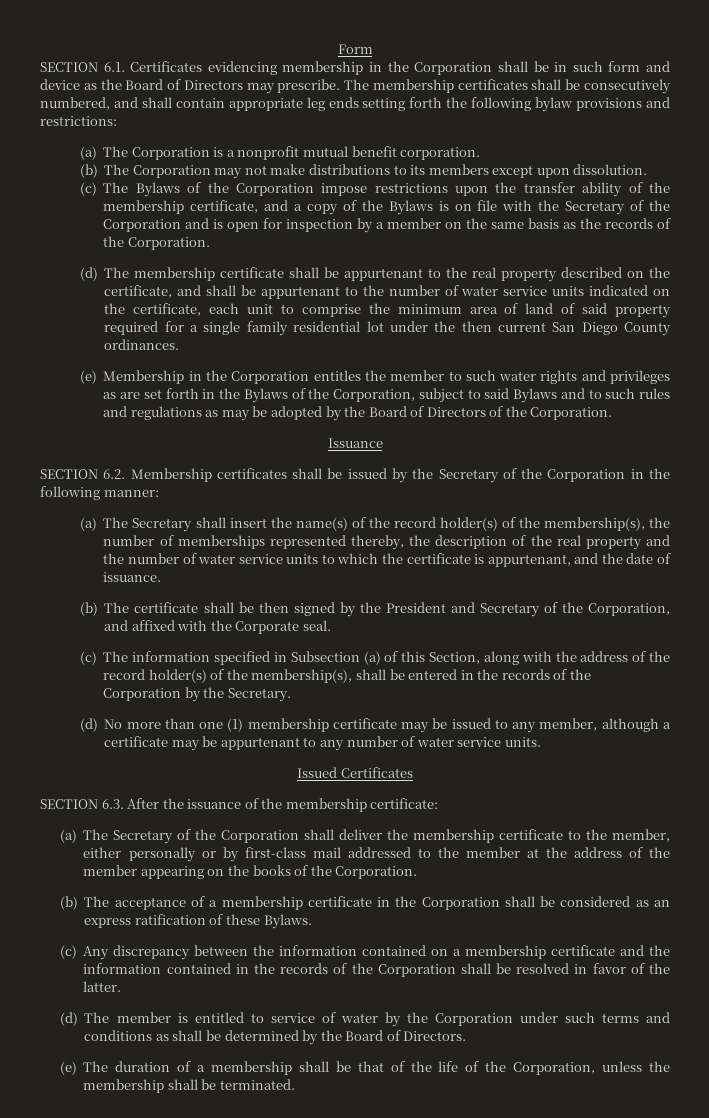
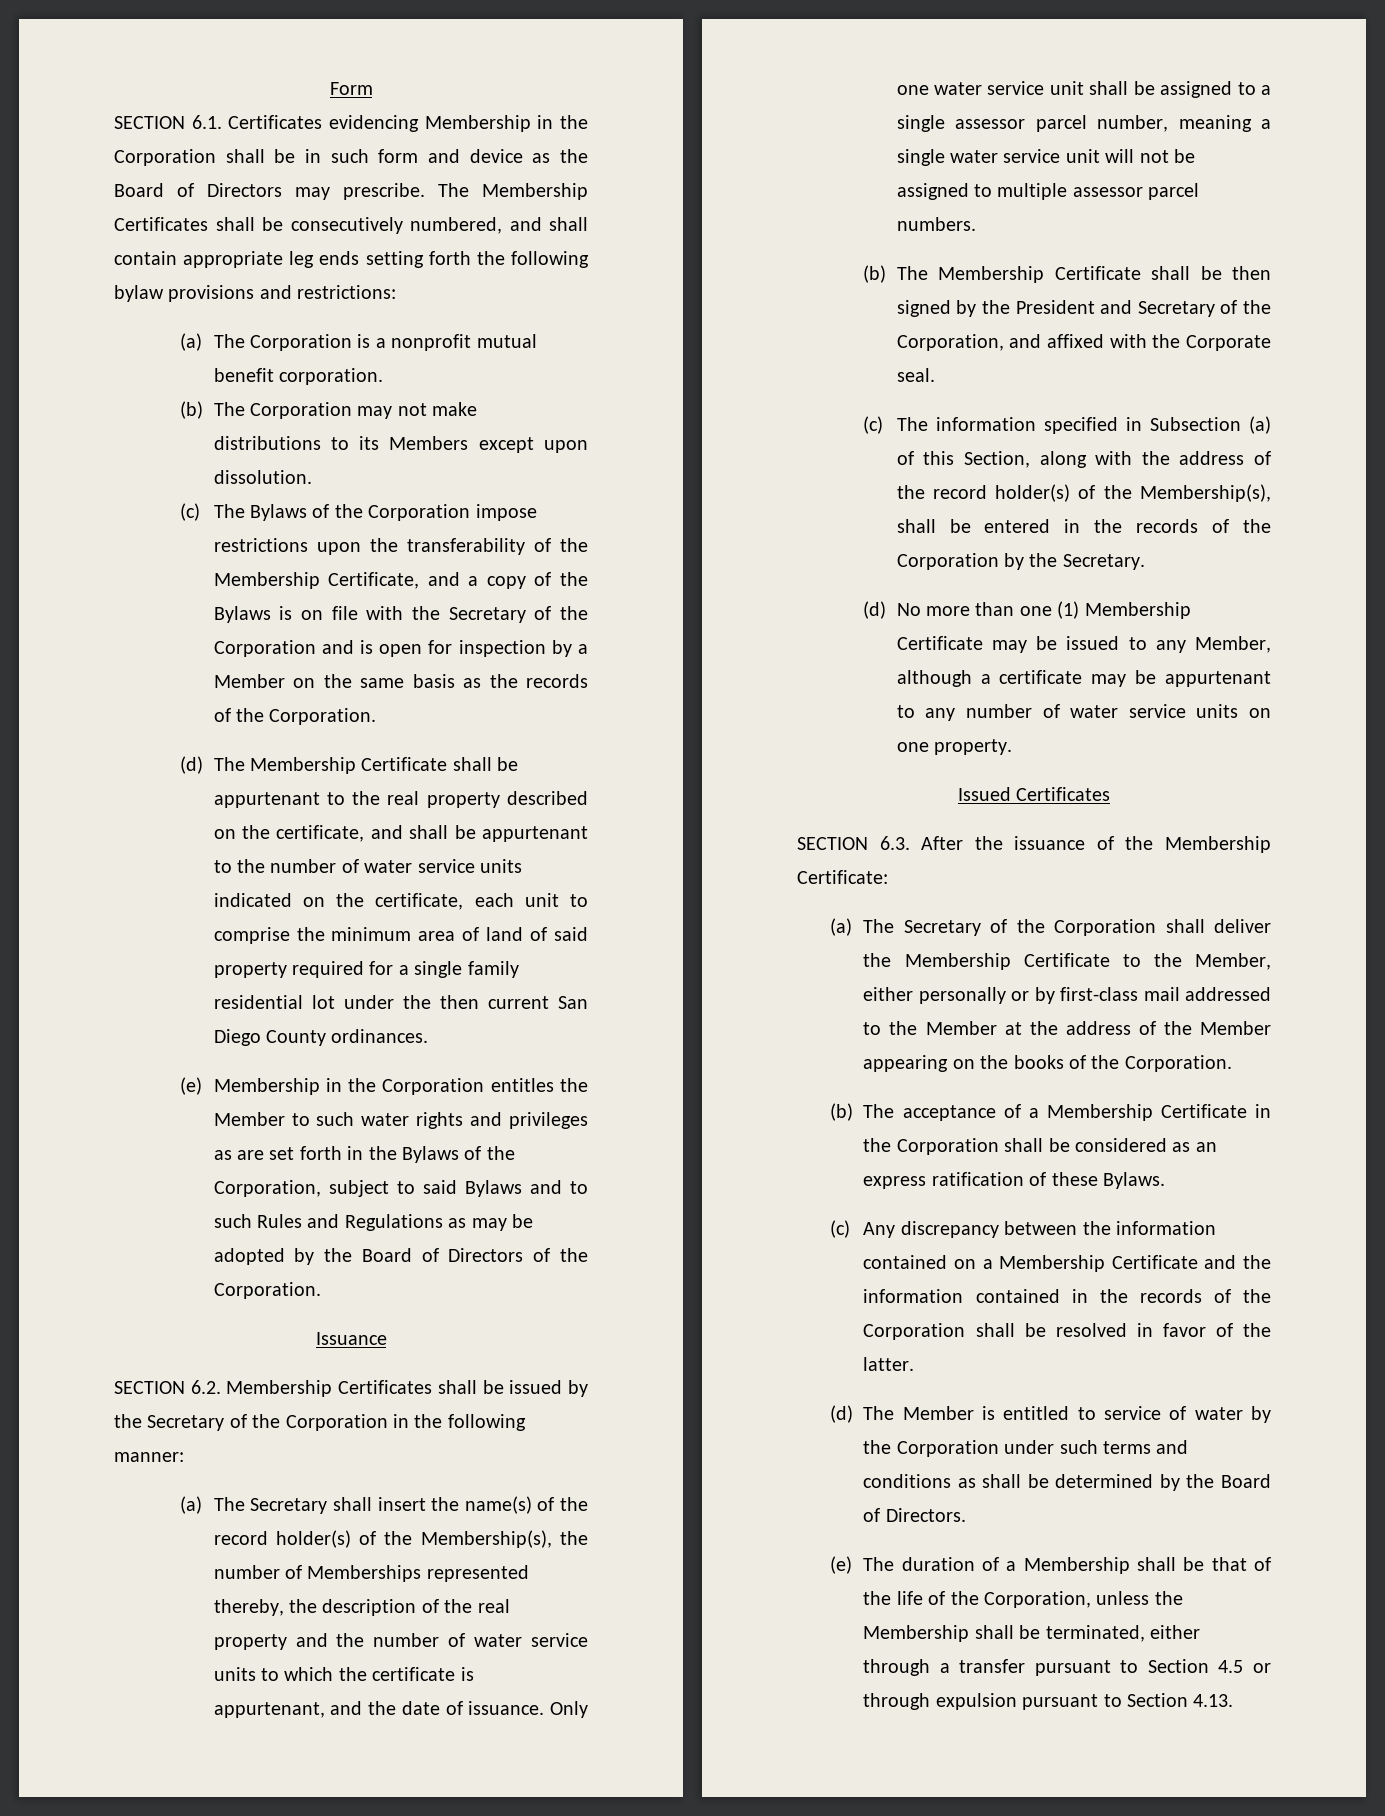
[282,61,364,75] membership -> [424,115,531,132] Membership
[372,79,528,93] membership certificates -> [482,183,588,200] [114,217,208,231] Membership Certificates
[428,164,489,175] members -> [389,436,469,450] Members
[523,182,670,197] [103,200,259,214] transfer ability of the membership certificate, -> [406,538,588,555] [213,572,420,589] transferability of the Membership Certificate,
[387,218,442,229] member -> [213,674,285,688] Member
[134,267,285,281] membership certificate -> [250,757,448,774] Membership Certificate
[390,370,445,381] member -> [213,1112,285,1126] Member
[639,388,671,399] [103,406,202,420] rules and regulations -> [257,1214,443,1231] Rules and Regulations
[216,468,287,479] certificates -> [338,1380,433,1394] Certificates
[543,517,670,531] [103,535,265,549] membership(s), the number of memberships -> [420,1530,588,1548] [213,1565,422,1582] Membership(s), the number of Memberships
[79,602,199,616] // (b) The certificate -> [550,1701,588,1718] [896,81,1271,98] [896,115,1271,132] [896,149,1196,166] [896,183,1200,200] [896,217,976,231] [863,265,1141,283] Only one water service unit shall be assigned to a single assessor parcel number, meaning a single water service unit will not be assigned to multiple assessor parcel numbers. // (b) The Membership Certificate
[251,669,353,683] membership(s), -> [1140,484,1271,502] Membership(s),
[247,718,397,732] membership certificate -> [1084,602,1191,619] [896,636,983,650] Membership Certificate
[539,718,598,731] member, -> [1195,636,1271,653] Member,
[504,737,541,747] units. -> [1196,704,1271,718] [896,739,1013,755] units on one property.
[285,798,439,812] membership certificate: -> [1165,836,1271,853] [797,870,888,884] Membership Certificate:
[413,829,670,843] membership certificate to the member, -> [904,953,1271,970] Membership Certificate to the Member,
[465,847,520,858] member -> [925,1021,997,1035] Member
[83,865,138,876] member -> [1200,1021,1271,1035] Member
[221,896,372,910] membership certificate -> [1046,1104,1247,1121] Membership Certificate
[465,945,616,959] membership certificate -> [999,1255,1198,1272] Membership Certificate
[116,1012,171,1023] member -> [902,1406,974,1420] Member
[211,1061,293,1075] membership -> [1023,1557,1130,1574] Membership
[83,1079,295,1093] membership shall be terminated. -> [863,1625,1201,1642] [863,1659,1271,1676] [863,1693,1234,1710] Membership shall be terminated, either through a transfer pursuant to Section 4.5 or through expulsion pursuant to Section 4.13.

